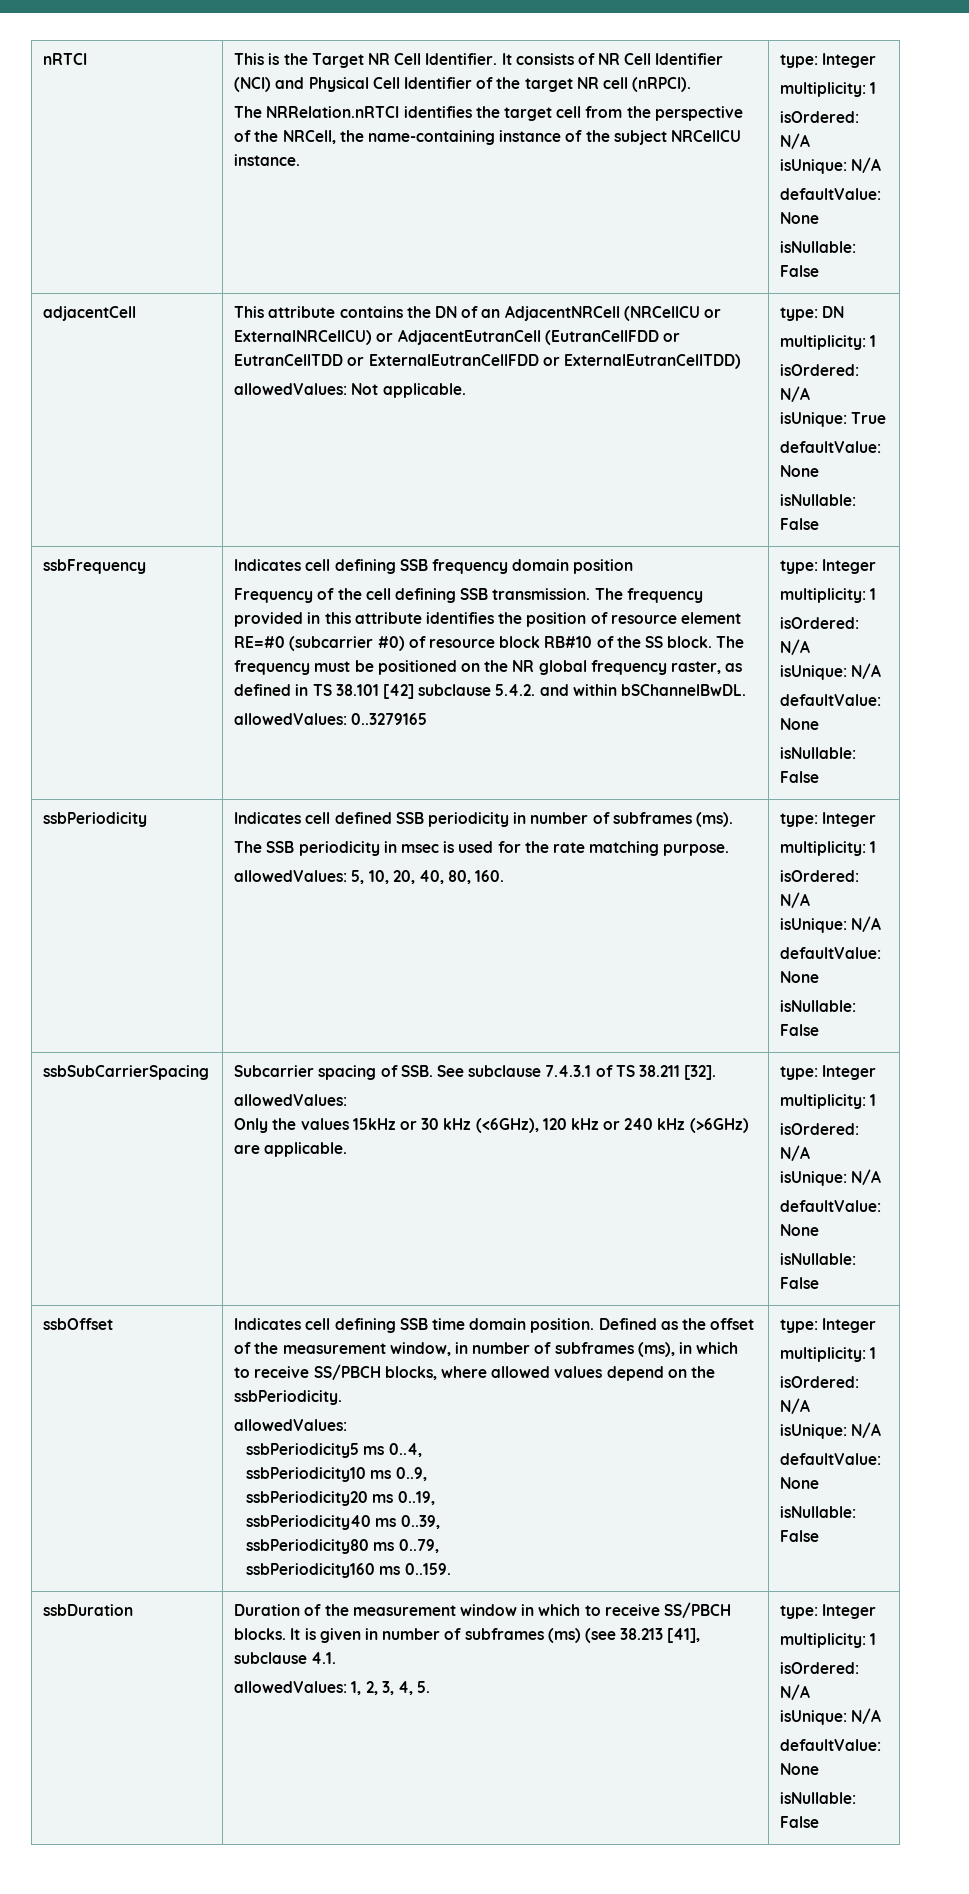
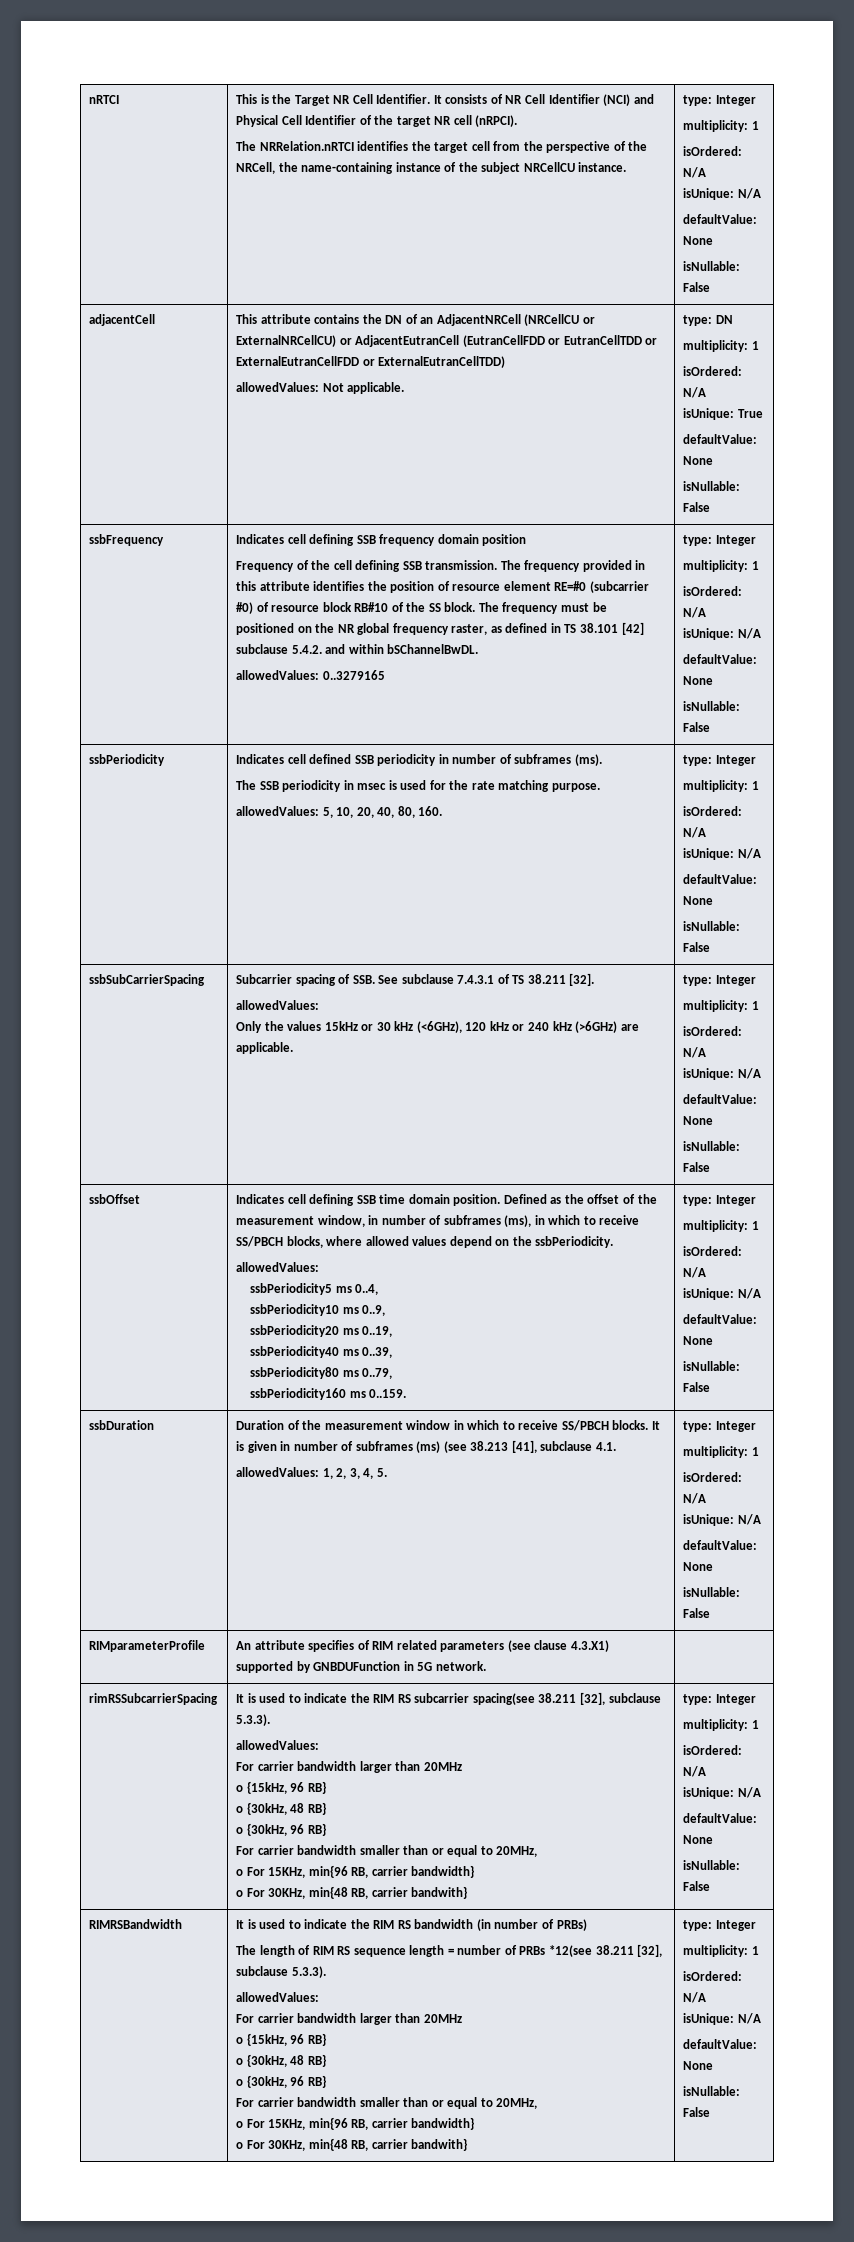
(820, 1822) none -> [89,1640,206,1652] [236,1640,609,1652] [236,1661,486,1673] [89,1693,219,1705] [236,1692,661,1705] [236,1714,271,1726] [236,1740,320,1750] [236,1761,462,1773] [236,1781,326,1794] [236,1802,326,1815] [236,1823,326,1836] [236,1845,538,1857] [236,1865,475,1878] [236,1886,468,1899] [683,1694,756,1705] [683,1719,759,1731] [683,1745,743,1755] [683,1766,707,1777] [683,1787,761,1799] [683,1813,758,1823] [683,1835,714,1844] [683,1860,741,1870] [683,1881,711,1891] [89,1919,183,1929] [236,1919,587,1931] [236,1944,663,1957] [236,1966,326,1978] [236,1992,320,2002] [236,2013,462,2025] [236,2033,326,2046] [236,2054,326,2067] [236,2075,326,2088] [236,2097,538,2109] [236,2117,475,2130] [236,2138,468,2151] [683,1920,756,1931] [683,1945,759,1957] [683,1971,743,1981] [683,1992,707,2003] [683,2013,761,2025] [683,2039,758,2049] [683,2061,714,2070] [683,2086,741,2096] [683,2107,711,2117] // RIMparameterProfile | An attribute specifies of RIM related parameters (see clause 4.3.X1) supported by GNBDUFunction in 5G network. | // rimRSSubcarrierSpacing | It is used to indicate the RIM RS subcarrier spacing(see 38.211 [32], subclause 5.3.3). // allowedValues: // For carrier bandwidth larger than 20MHz // o {15kHz, 96 RB} // o {30kHz, 48 RB} // o {30kHz, 96 RB} // For carrier bandwidth smaller than or equal to 20MHz, // o For 15KHz, min{96 RB, carrier bandwidth} // o For 30KHz, min{48 RB, carrier bandwith} | type: Integer // multiplicity: 1 // isOrdered: N/A // isUnique: N/A // defaultValue: None // isNullable: False // RIMRSBandwidth | It is used to indicate the RIM RS bandwidth (in number of PRBs) // The length of RIM RS sequence length = number of PRBs *12(see 38.211 [32], subclause 5.3.3). // allowedValues: // For carrier bandwidth larger than 20MHz // o {15kHz, 96 RB} // o {30kHz, 48 RB} // o {30kHz, 96 RB} // For carrier bandwidth smaller than or equal to 20MHz, // o For 15KHz, min{96 RB, carrier bandwidth} // o For 30KHz, min{48 RB, carrier bandwith} | type: Integer // multiplicity: 1 // isOrdered: N/A // isUnique: N/A // defaultValue: None // isNullable: False

